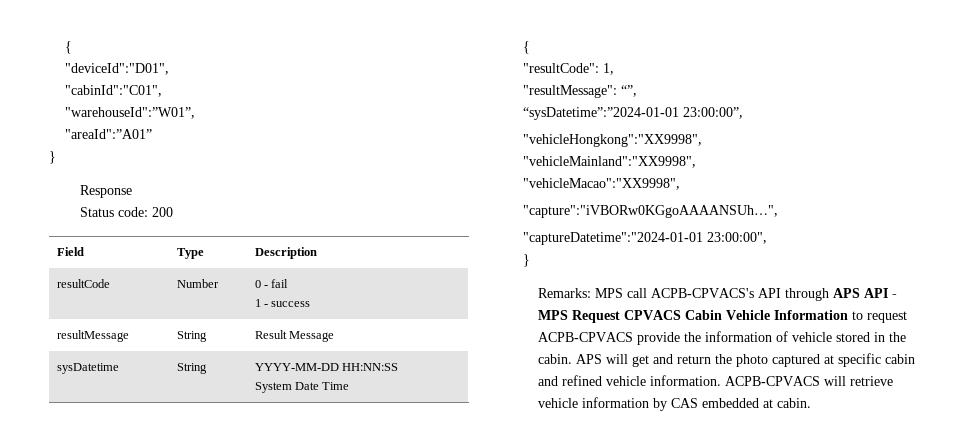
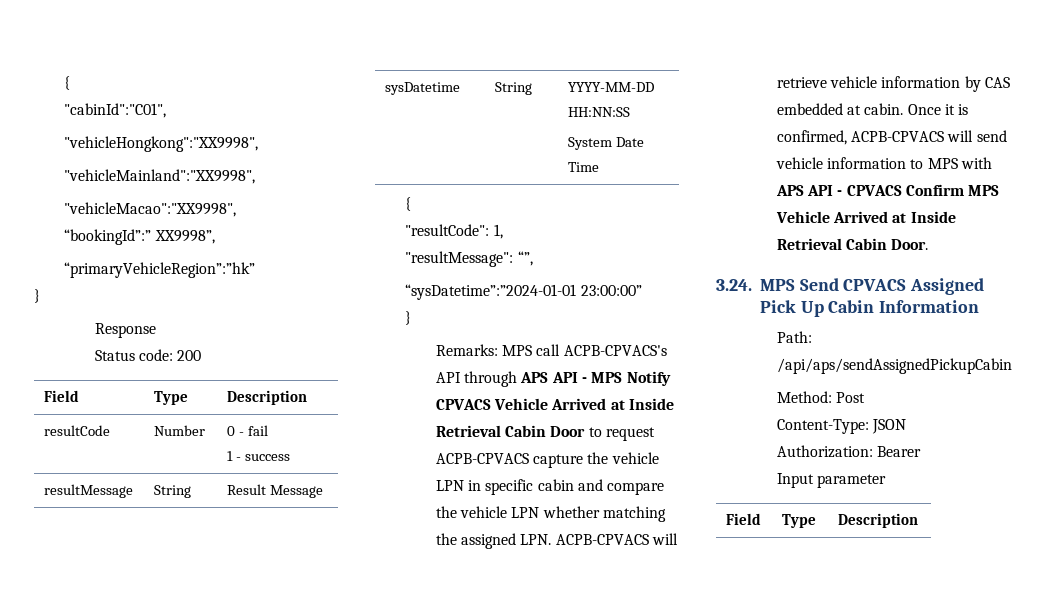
[64,41,72,54] [64,63,169,75] { // "deviceId":"D01", -> [64,76,71,90] {
[64,107,195,119] [64,129,152,139] "warehouseId":”W01”, // "areaId":”A01” -> [64,136,259,152] [64,169,256,184] [64,202,237,217] [64,229,215,245] [64,262,256,278] "vehicleHongkong":"XX9998", // "vehicleMainland":"XX9998", // "vehicleMacao":"XX9998", // “bookingId”:” XX9998”, // “primaryVehicleRegion”:”hk”
[682,107,743,119] [522,134,702,147] [522,156,696,168] [522,178,680,190] [522,205,778,218] [522,232,767,245] 23:00:00”, // "vehicleHongkong":"XX9998", // "vehicleMainland":"XX9998", // "vehicleMacao":"XX9998", // "capture":"iVBORw0KGgoAAAANSUh…", // "captureDatetime":"2024-01-01 23:00:00", -> [580,285,642,296] 23:00:00”
[572,310,908,323] [538,331,907,345] [538,353,916,367] [538,375,722,386] Request CPVACS Cabin Vehicle Information to request ACPB-CPVACS provide the information of vehicle stored in the cabin. APS will get and return the photo captured at specific cabin and refined vehicle information. -> [626,371,671,386] [435,398,675,410] [435,425,656,441] [435,452,659,468] [435,479,665,495] [435,506,667,522] [435,533,552,549] Notify CPVACS Vehicle Arrived at Inside Retrieval Cabin Door to request ACPB-CPVACS capture the vehicle LPN in specific cabin and compare the vehicle LPN whether matching the assigned LPN.
(812, 403) none -> [907,104,969,115] [776,130,1007,145] [775,157,993,169] [775,184,1000,196] [775,211,956,223] [776,238,929,250] [716,278,985,295] [760,300,980,317] [776,331,812,343] [776,358,1012,374] [776,391,866,403] [776,419,907,434] [776,445,922,458] [776,473,887,488] [726,513,762,525] [782,514,817,528] [838,513,919,528] Once it is confirmed, ACPB-CPVACS will send vehicle information to MPS with APS API - CPVACS Confirm MPS Vehicle Arrived at Inside Retrieval Cabin Door. // 3.24. MPS Send CPVACS Assigned Pick Up Cabin Information // Path: /api/aps/sendAssignedPickupCabin // Method: Post // Content-Type: JSON // Authorization: Bearer // Input parameter // Field | Type | Description

